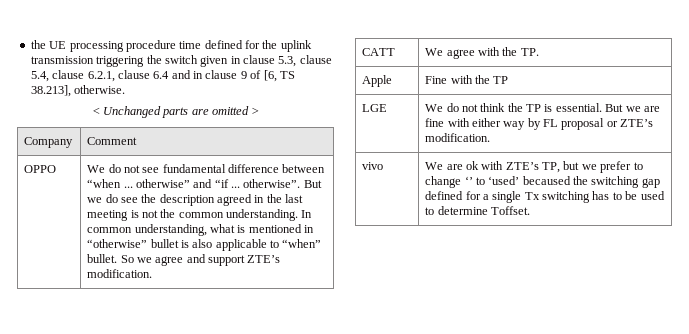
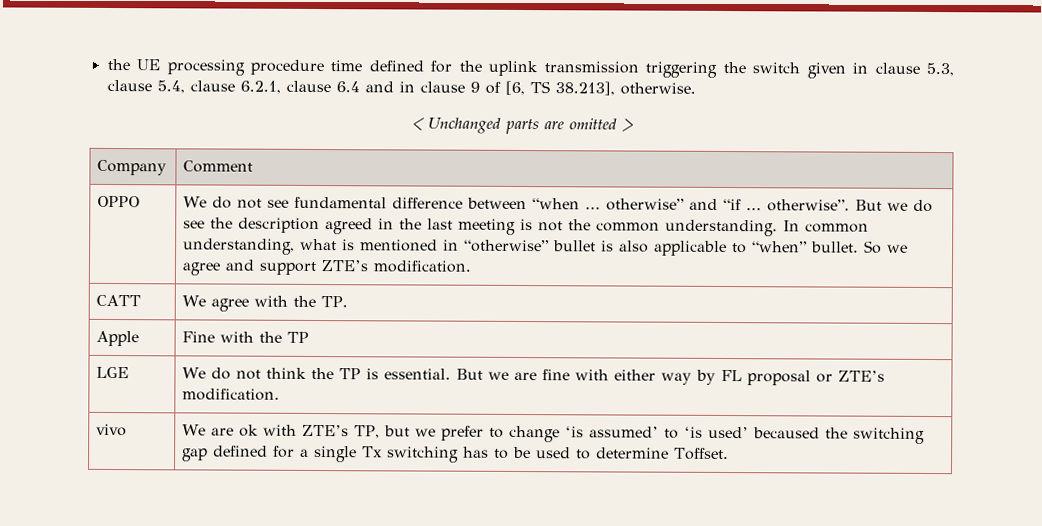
[464,176,520,185] ‘’ to ‘used’ -> [565,426,750,439] ‘is assumed’ to ‘is used’

